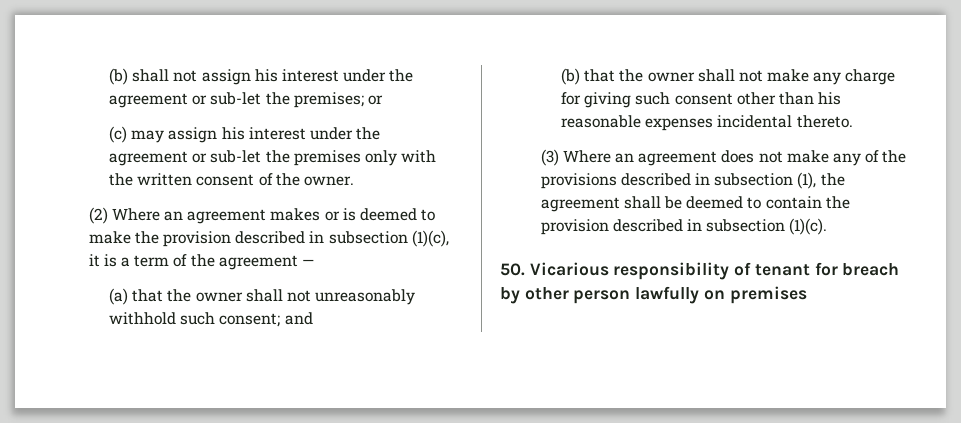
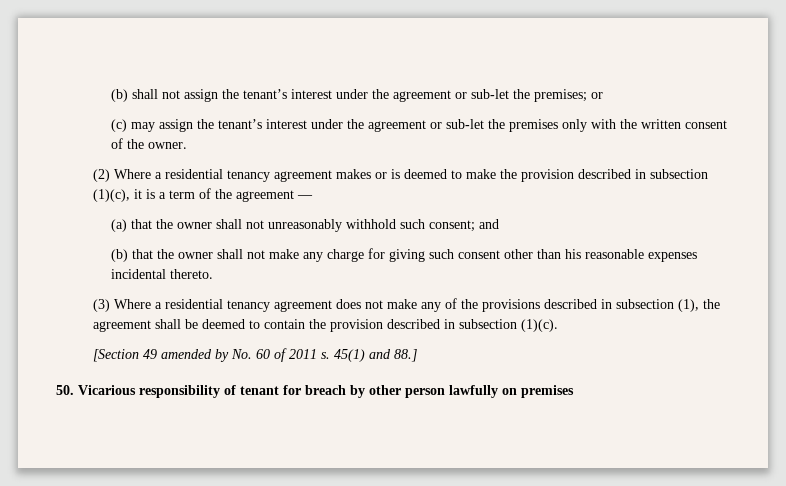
[254,69,278,82] his -> [222,89,288,99] the tenant’s
[221,127,245,140] his -> [197,119,263,129] the tenant’s
[164,211,184,221] an -> [154,169,270,182] a residential tenancy
[615,153,635,163] an -> [154,299,270,312] a residential tenancy
(828, 226) none -> [92,348,417,362] // [Section 49 amended by No. 60 of 2011 s. 45(1) and 88.]

